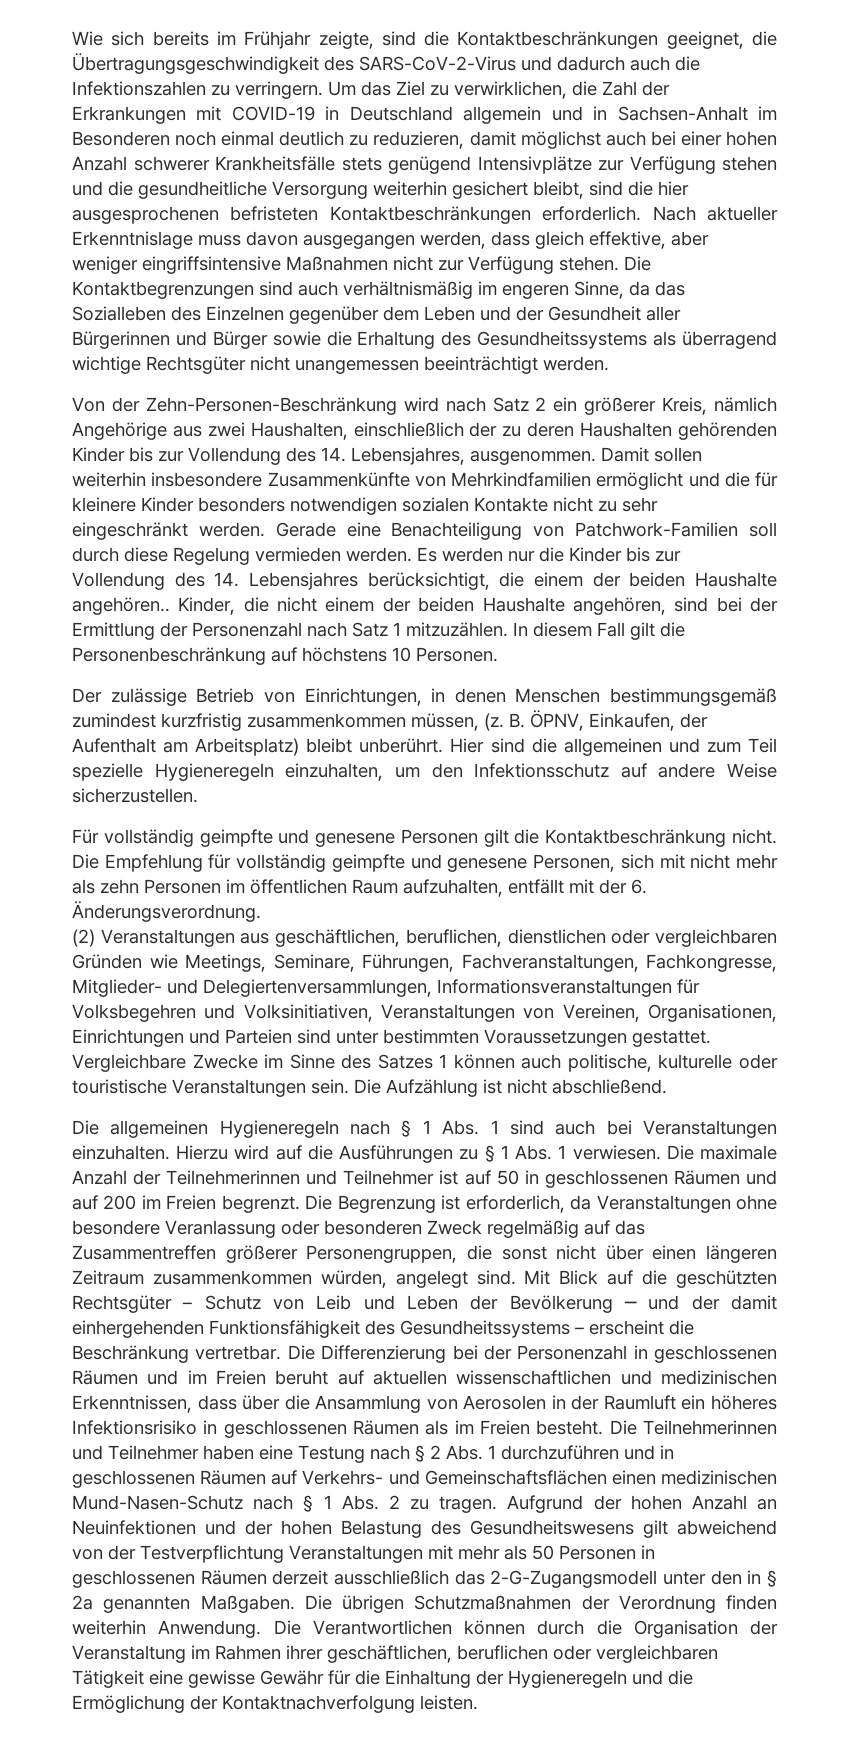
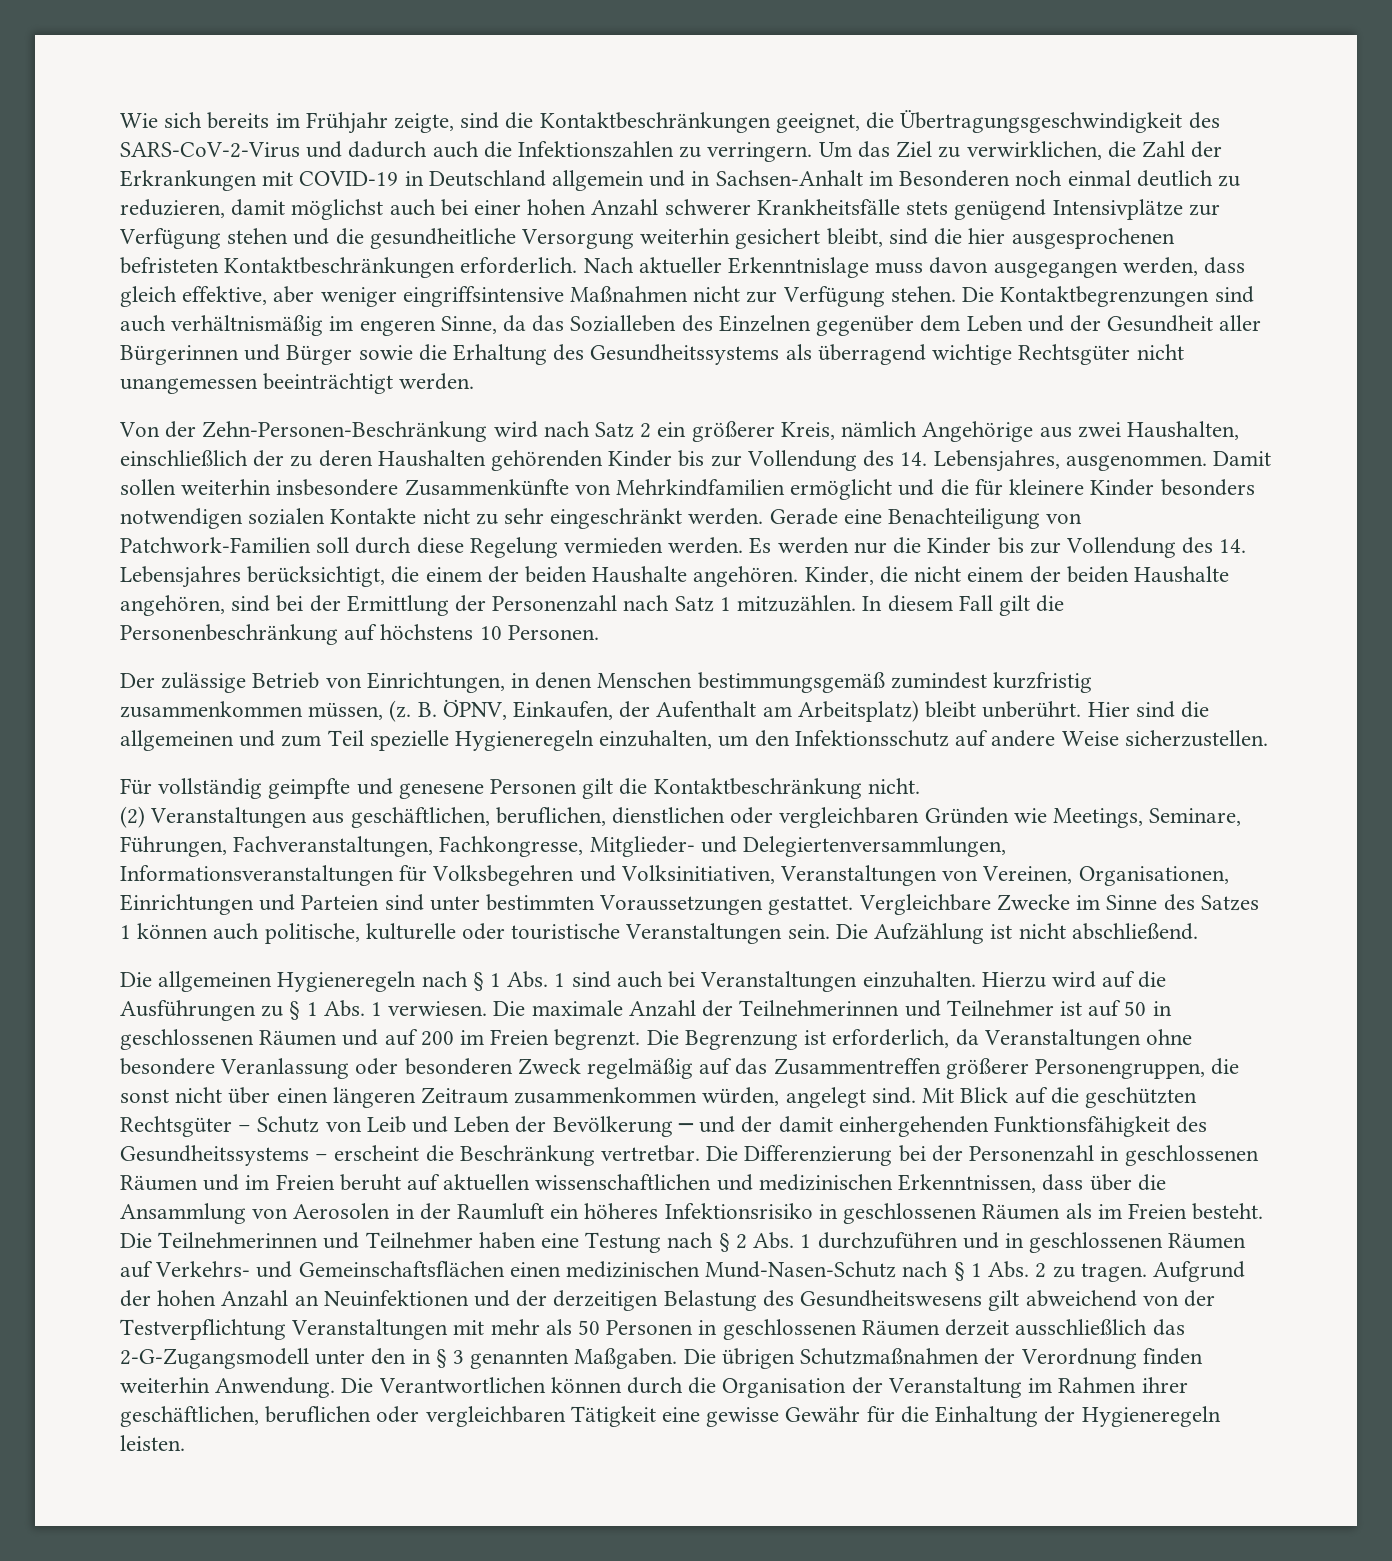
[72,597,170,615] angehören.. -> [693,566,799,587] angehören.
[72,854,779,872] [72,879,647,897] [72,901,261,922] Die Empfehlung für vollständig geimpfte und genesene Personen, sich mit nicht mehr als zehn Personen im öffentlichen Raum aufzuhalten, entfällt mit der 6. Änderungsverordnung. -> (920, 786) none
[281,1520,332,1535] hohen -> [553,1290,659,1311] derzeitigen
[72,1595,93,1610] 2a -> [453,1350,465,1364] 3
[632,1670,693,1685] [72,1695,415,1713] und die Ermöglichung der Kontaktnachverfolgung -> (1221, 1416) none

